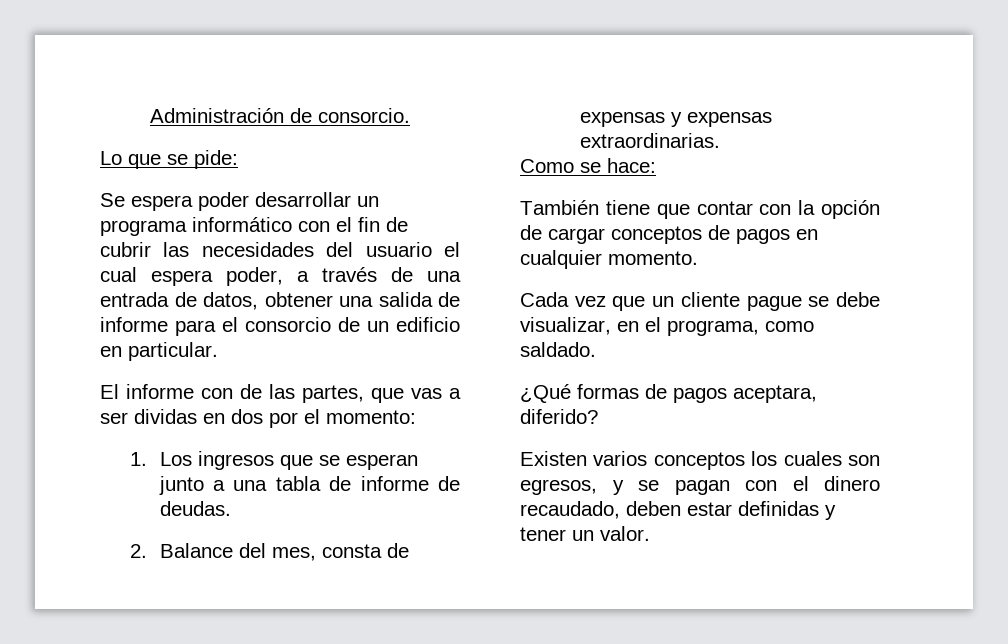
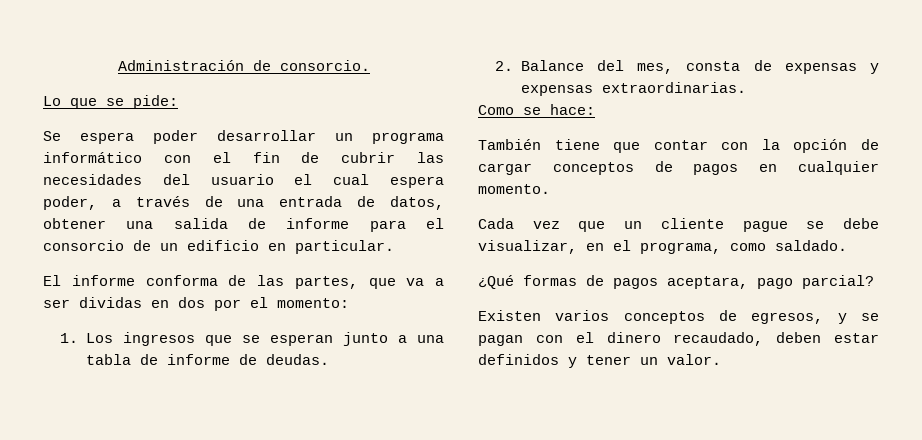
[201,388,233,399] con -> [145,275,218,286] conforma
[411,388,442,399] vas -> [406,278,425,286] va
[520,409,598,424] diferido? -> [757,275,874,289] pago parcial?
[751,451,880,466] los cuales son -> [719,310,737,321] de
[738,501,819,516] definidas -> [478,354,559,365] definidos

